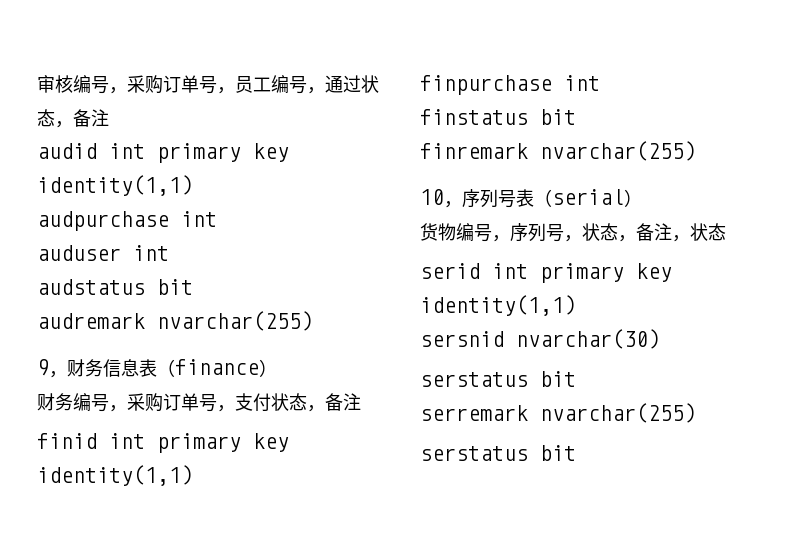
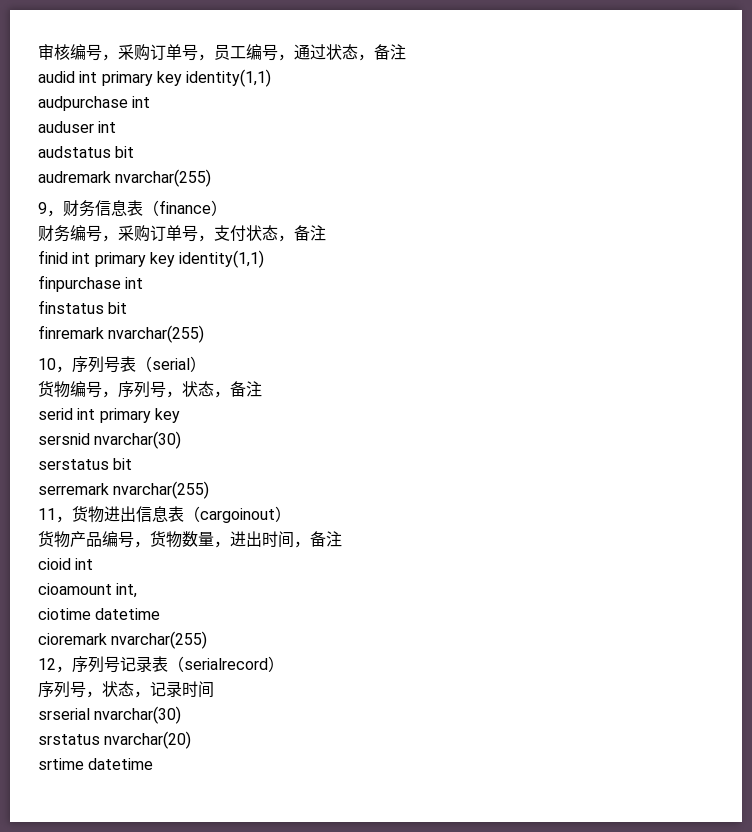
[672,223,726,242] ，状态 -> (262, 389) none
[420,295,576,316] identity(1,1) -> (180, 415) none
[420,445,576,461] serstatus bit -> [38,506,291,523] [38,531,342,548] [38,558,94,570] [38,583,138,598] [38,608,161,620] [38,631,208,649] [38,656,284,673] [38,681,214,698] [38,706,182,724] [38,731,192,749] [38,758,154,770] 11，货物进出信息表（cargoinout） // 货物产品编号，货物数量，进出时间，备注 // cioid int // cioamount int, // ciotime datetime // cioremark nvarchar(255) // 12，序列号记录表（serialrecord） // 序列号，状态，记录时间 // srserial nvarchar(30) // srstatus nvarchar(20) // srtime datetime

